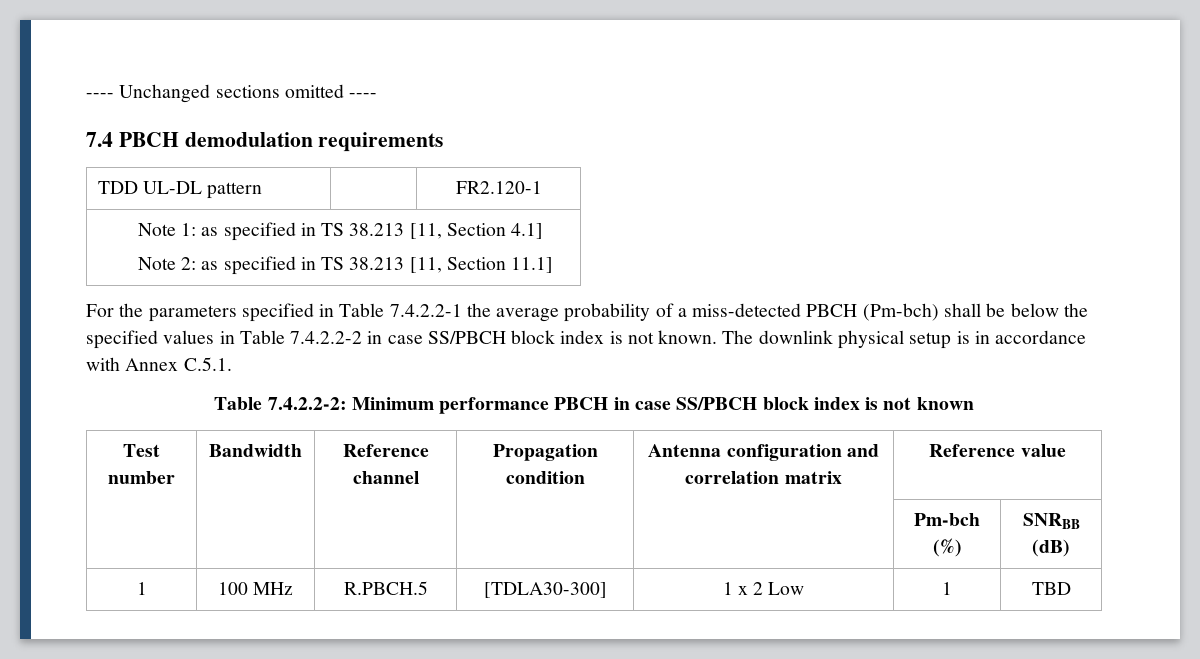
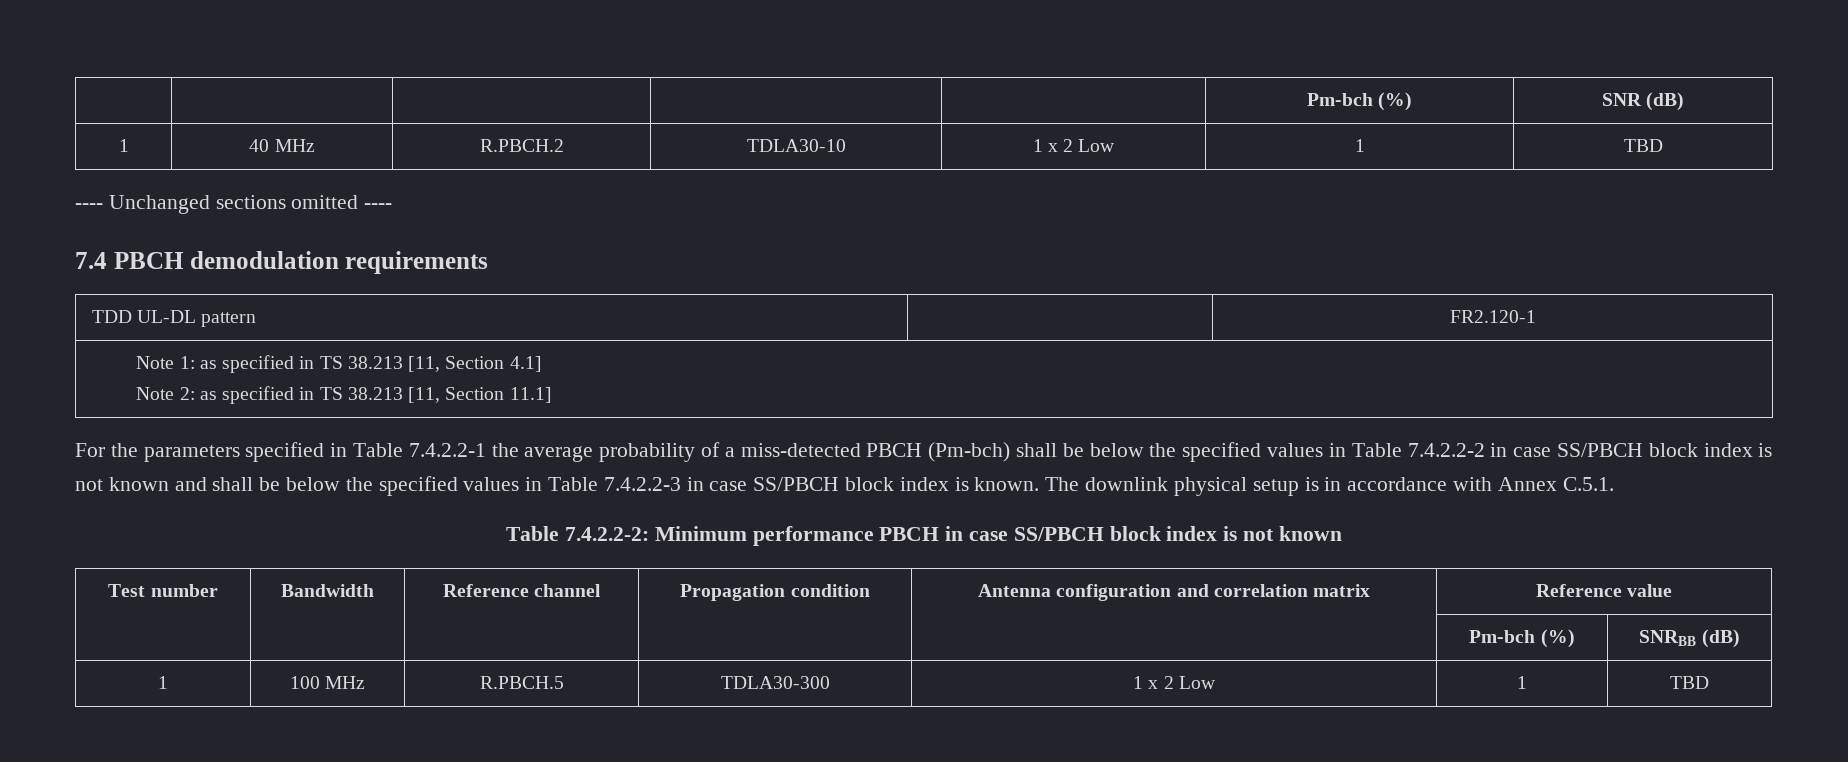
(86, 95) none -> [1306,92,1413,111] [1601,92,1685,111] [118,139,129,152] [249,139,315,152] [479,139,564,152] [746,139,846,152] [1032,139,1115,152] [1354,139,1365,152] [1623,139,1663,152] | | | | | Pm-bch (%) | SNR (dB) // 1 | 40 MHz | R.PBCH.2 | TDLA30-10 | 1 x 2 Low | 1 | TBD //
(654, 338) none -> [108,476,969,496] known and shall be below the specified values in Table 7.4.2.2-3 in case SS/PBCH block index is
[483,582,607,598] [TDLA30-300] -> [720,676,830,689] TDLA30-300

